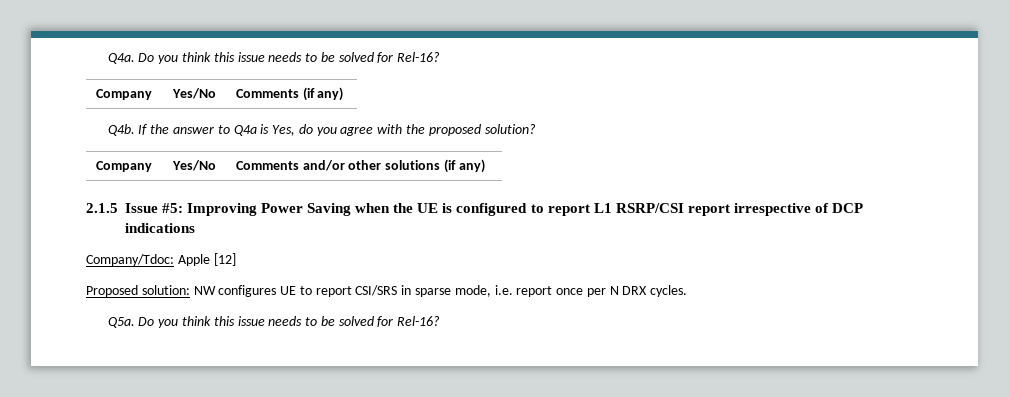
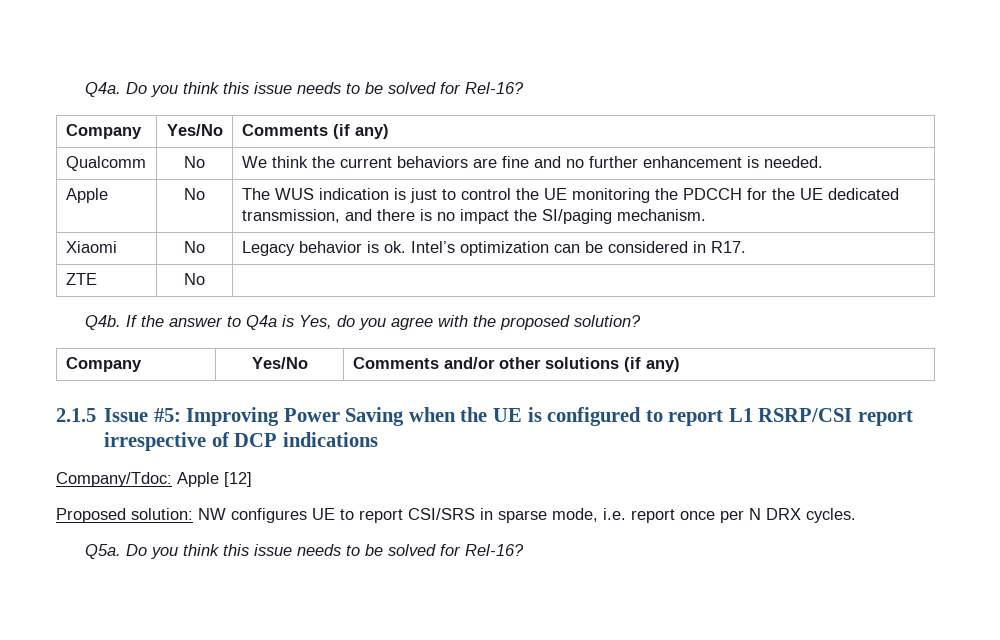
(344, 94) none -> [65,156,146,171] [184,156,205,168] [241,156,823,168] [65,188,108,203] [184,188,205,200] [241,188,899,203] [241,209,706,224] [65,241,117,253] [184,241,205,253] [241,241,746,256] [65,273,97,285] [184,273,205,285] // Qualcomm | No | We think the current behaviors are fine and no further enhancement is needed. // Apple | No | The WUS indication is just to control the UE monitoring the PDCCH for the UE dedicated transmission, and there is no impact the SI/paging mechanism. // Xiaomi | No | Legacy behavior is ok. Intel’s optimization can be considered in R17. // ZTE | No |

